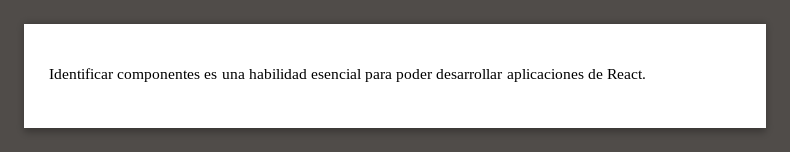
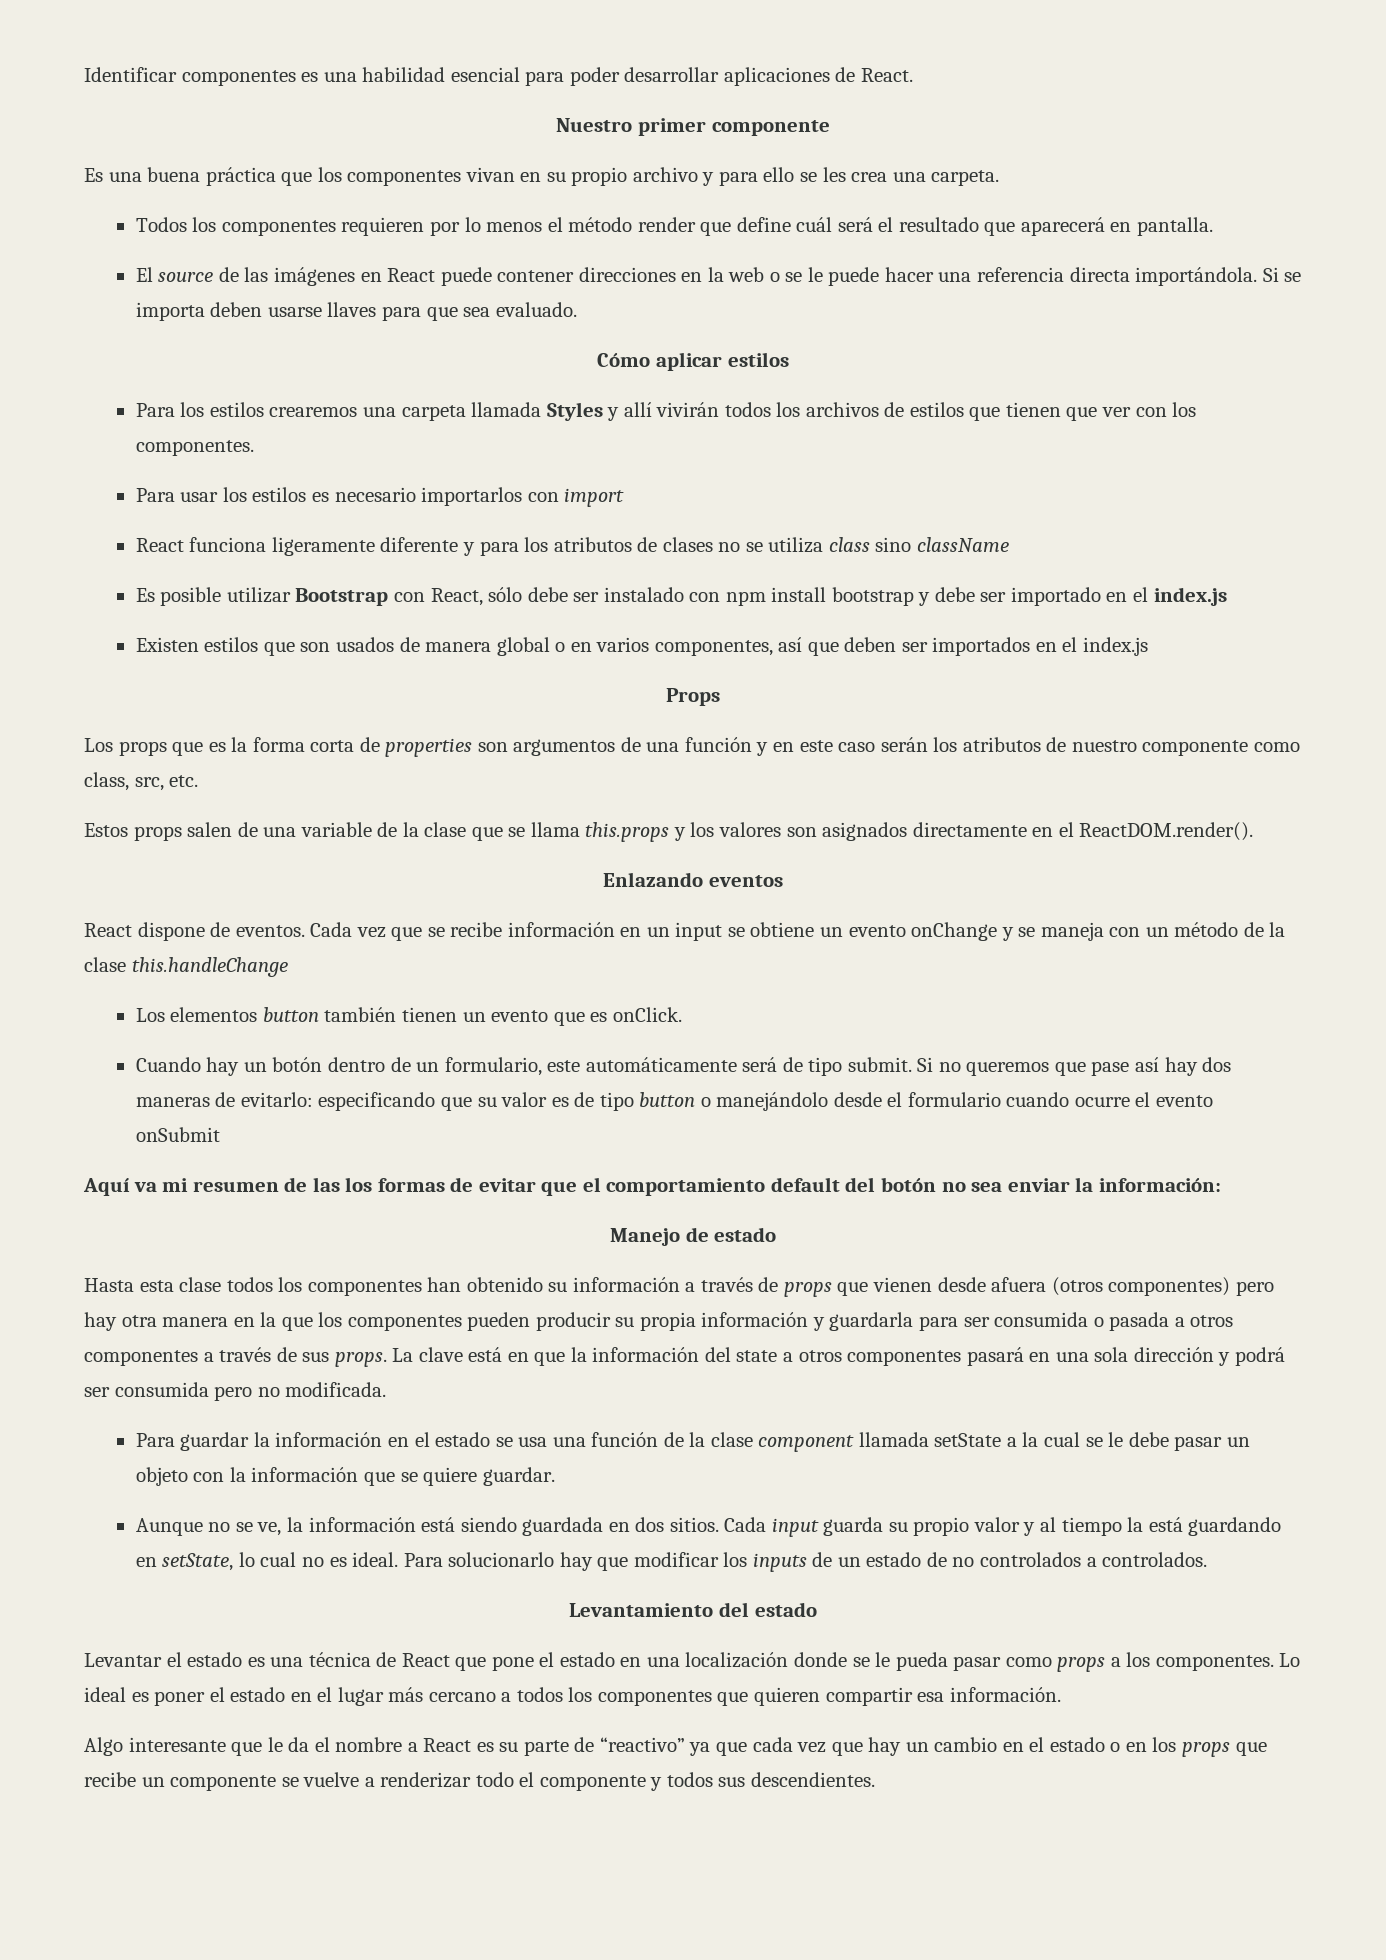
(647, 74) none -> [556,118,830,136] [84,167,1000,186] [135,217,1213,236] [135,267,1302,286] [135,302,577,321] [597,352,789,371] [135,402,1197,421] [135,440,254,456] [135,487,625,507] [135,537,1009,556] [135,587,1227,606] [135,637,1148,656] [666,688,720,706] [84,737,1300,757] [84,772,199,791] [84,822,1254,842] [603,872,783,887] [84,922,1286,941] [84,957,288,977] [135,1007,682,1026] [135,1057,1232,1076] [135,1092,1213,1111] [135,1127,220,1142] [83,1177,1221,1196] [609,1227,777,1246] [84,1277,1274,1297] [84,1312,1234,1331] [84,1347,1285,1367] [84,1382,387,1401] [135,1432,1250,1452] [135,1467,555,1486] [135,1517,1282,1537] [135,1552,1208,1572] [569,1602,817,1617] [84,1652,1301,1672] [84,1687,1061,1706] [84,1737,1267,1757] [84,1772,875,1791] // Nuestro primer componente // Es una buena práctica que los componentes vivan en su propio archivo y para ello se les crea una carpeta. // Todos los componentes requieren por lo menos el método render que define cuál será el resultado que aparecerá en pantalla. // El source de las imágenes en React puede contener direcciones en la web o se le puede hacer una referencia directa importándola. Si se importa deben usarse llaves para que sea evaluado. // Cómo aplicar estilos // Para los estilos crearemos una carpeta llamada Styles y allí vivirán todos los archivos de estilos que tienen que ver con los componentes. // Para usar los estilos es necesario importarlos con import // React funciona ligeramente diferente y para los atributos de clases no se utiliza class sino className // Es posible utilizar Bootstrap con React, sólo debe ser instalado con npm install bootstrap y debe ser importado en el index.js // Existen estilos que son usados de manera global o en varios componentes, así que deben ser importados en el index.js // Props // Los props que es la forma corta de properties son argumentos de una función y en este caso serán los atributos de nuestro componente como class, src, etc. // Estos props salen de una variable de la clase que se llama this.props y los valores son asignados directamente en el ReactDOM.render(). // Enlazando eventos // React dispone de eventos. Cada vez que se recibe información en un input se obtiene un evento onChange y se maneja con un método de la clase this.handleChange // Los elementos button también tienen un evento que es onClick. // Cuando hay un botón dentro de un formulario, este automáticamente será de tipo submit. Si no queremos que pase así hay dos maneras de evitarlo: especificando que su valor es de tipo button o manejándolo desde el formulario cuando ocurre el evento onSubmit // Aquí va mi resumen de las los formas de evitar que el comportamiento default del botón no sea enviar la información: // Manejo de estado // Hasta esta clase todos los componentes han obtenido su información a través de props que vienen desde afuera (otros componentes) pero hay otra manera en la que los componentes pueden producir su propia información y guardarla para ser consumida o pasada a otros componentes a través de sus props. La clave está en que la información del state a otros componentes pasará en una sola dirección y podrá ser consumida pero no modificada. // Para guardar la información en el estado se usa una función de la clase component llamada setState a la cual se le debe pasar un objeto con la información que se quiere guardar. // Aunque no se ve, la información está siendo guardada en dos sitios. Cada input guarda su propio valor y al tiempo la está guardando en setState, lo cual no es ideal. Para solucionarlo hay que modificar los inputs de un estado de no controlados a controlados. // Levantamiento del estado // Levantar el estado es una técnica de React que pone el estado en una localización donde se le pueda pasar como props a los componentes. Lo ideal es poner el estado en el lugar más cercano a todos los componentes que quieren compartir esa información. // Algo interesante que le da el nombre a React es su parte de “reactivo” ya que cada vez que hay un cambio en el estado o en los props que recibe un componente se vuelve a renderizar todo el componente y todos sus descendientes.

